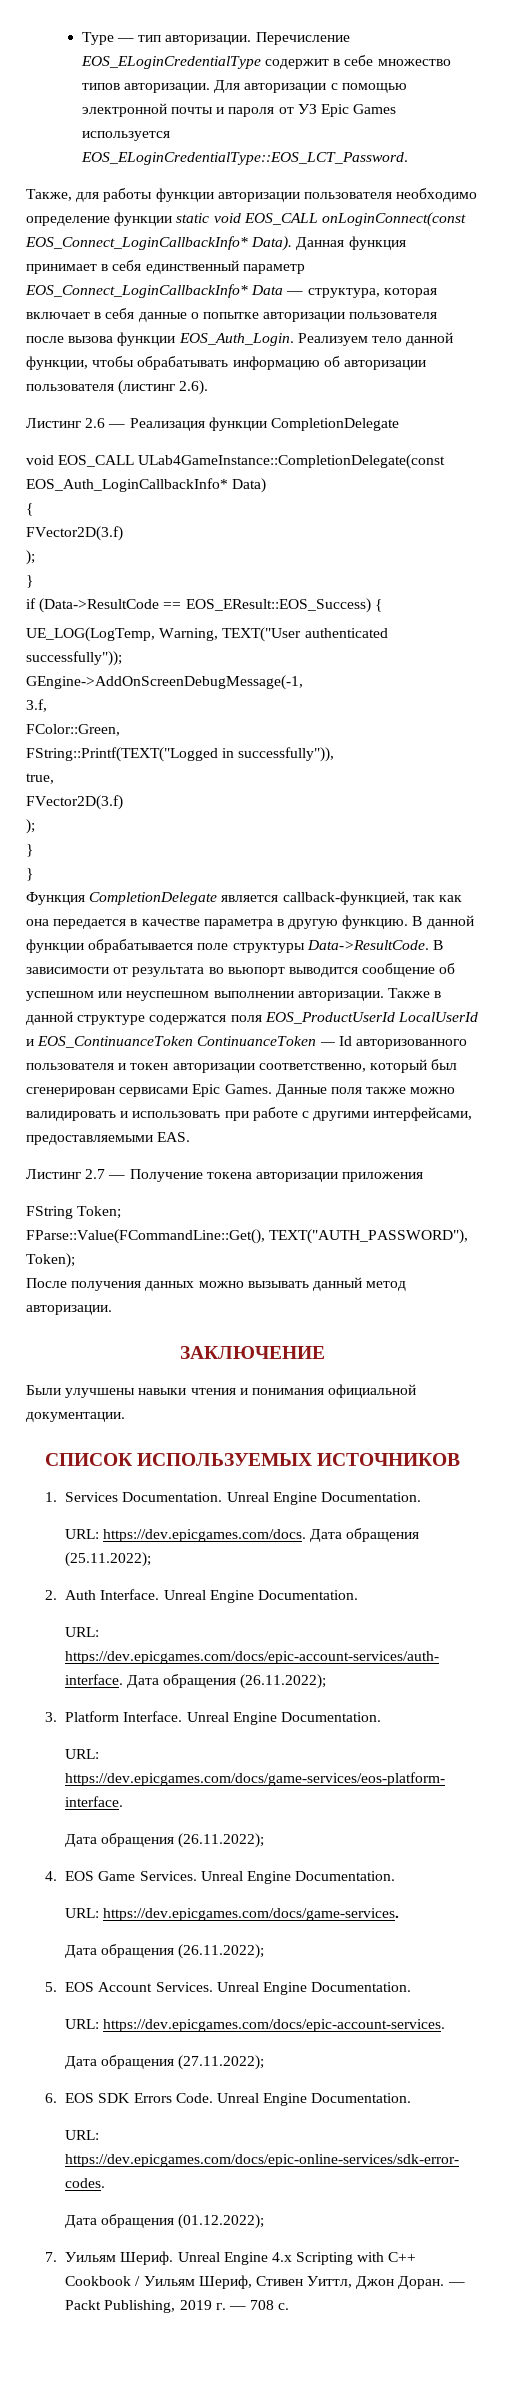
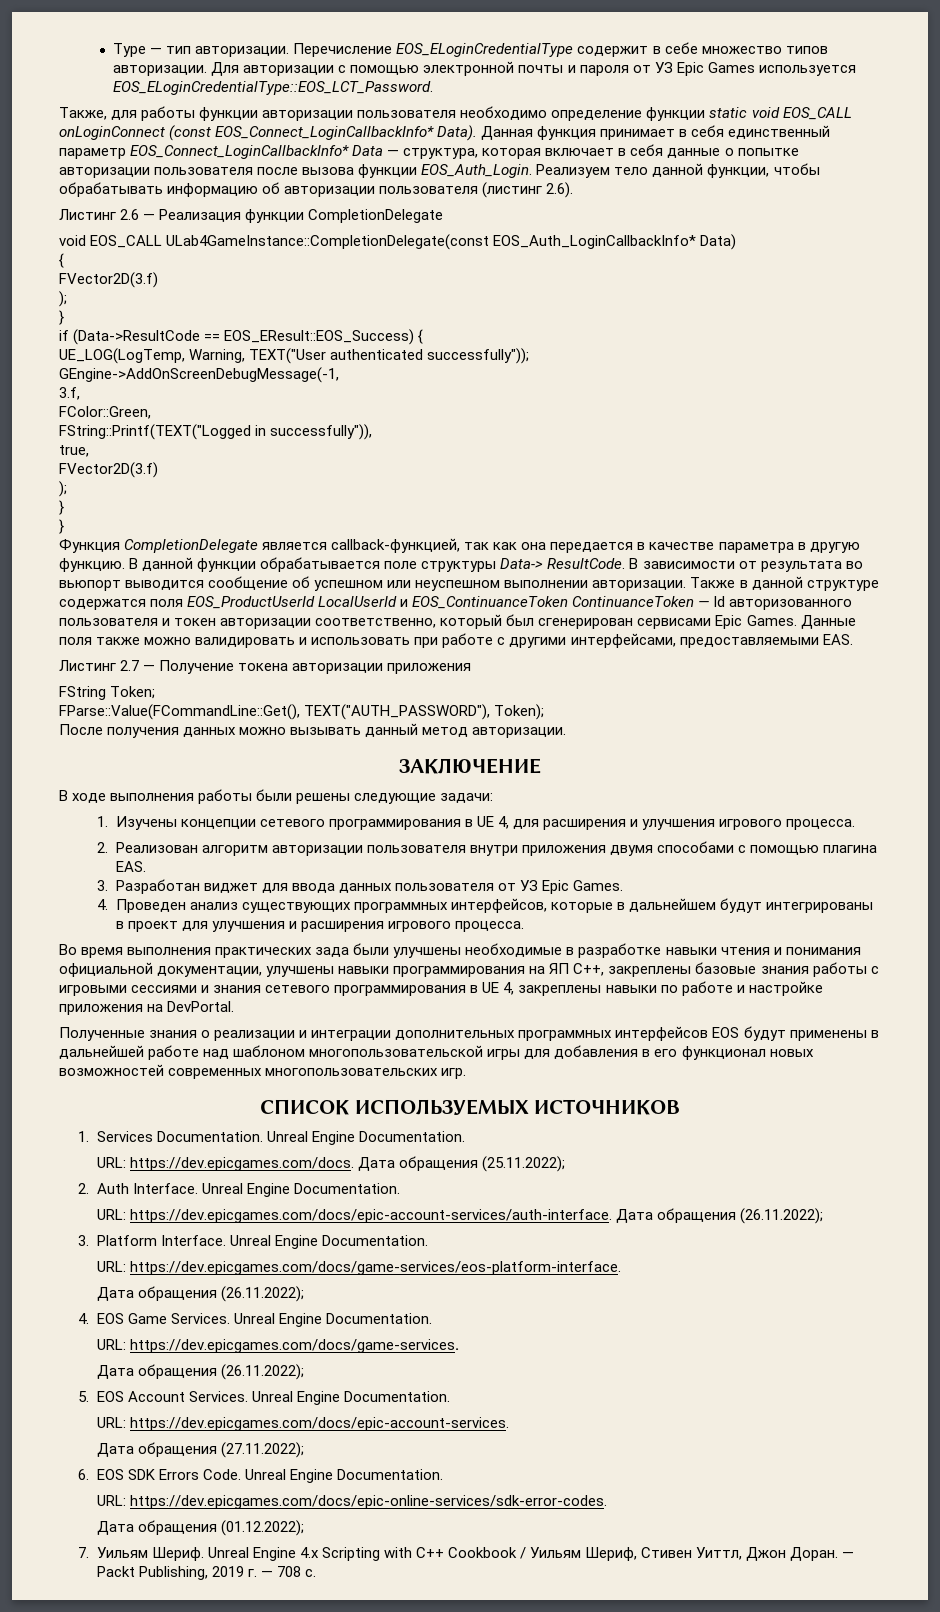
[321,212,466,227] onLoginConnect(const -> [59,125,212,141] onLoginConnect (const
[306,940,429,950] Data->ResultCode. -> [500,558,626,569] Data-> ResultCode.
[26,1385,136,1398] Были улучшены -> [59,789,494,804] [96,816,856,830] [96,841,878,856] [115,861,146,872] [96,879,623,894] [96,898,873,913] [115,921,524,932] [59,943,662,958] В ходе выполнения работы были решены следующие задачи: // 1. Изучены концепции сетевого программирования в UE 4, для расширения и улучшения игрового процесса. // 2. Реализован алгоритм авторизации пользователя внутри приложения двумя способами с помощью плагина EAS. // 3. Разработан виджет для ввода данных пользователя от УЗ Epic Games. // 4. Проведен анализ существующих программных интерфейсов, которые в дальнейшем будут интегрированы в проект для улучшения и расширения игрового процесса. // Во время выполнения практических зада были улучшены необходимые в разработке
[26,1412,125,1422] документации. -> [157,962,879,977] [59,981,823,996] [59,1001,235,1015] [59,1026,879,1041] [59,1045,814,1060] [59,1064,467,1079] документации, улучшены навыки программирования на ЯП С++, закреплены базовые знания работы с игровыми сессиями и знания сетевого программирования в UE 4, закреплены навыки по работе и настройке приложения на DevPortal. // Полученные знания о реализации и интеграции дополнительных программных интерфейсов EOS будут применены в дальнейшей работе над шаблоном многопользовательской игры для добавления в его функционал новых возможностей современных многопользовательских игр.

